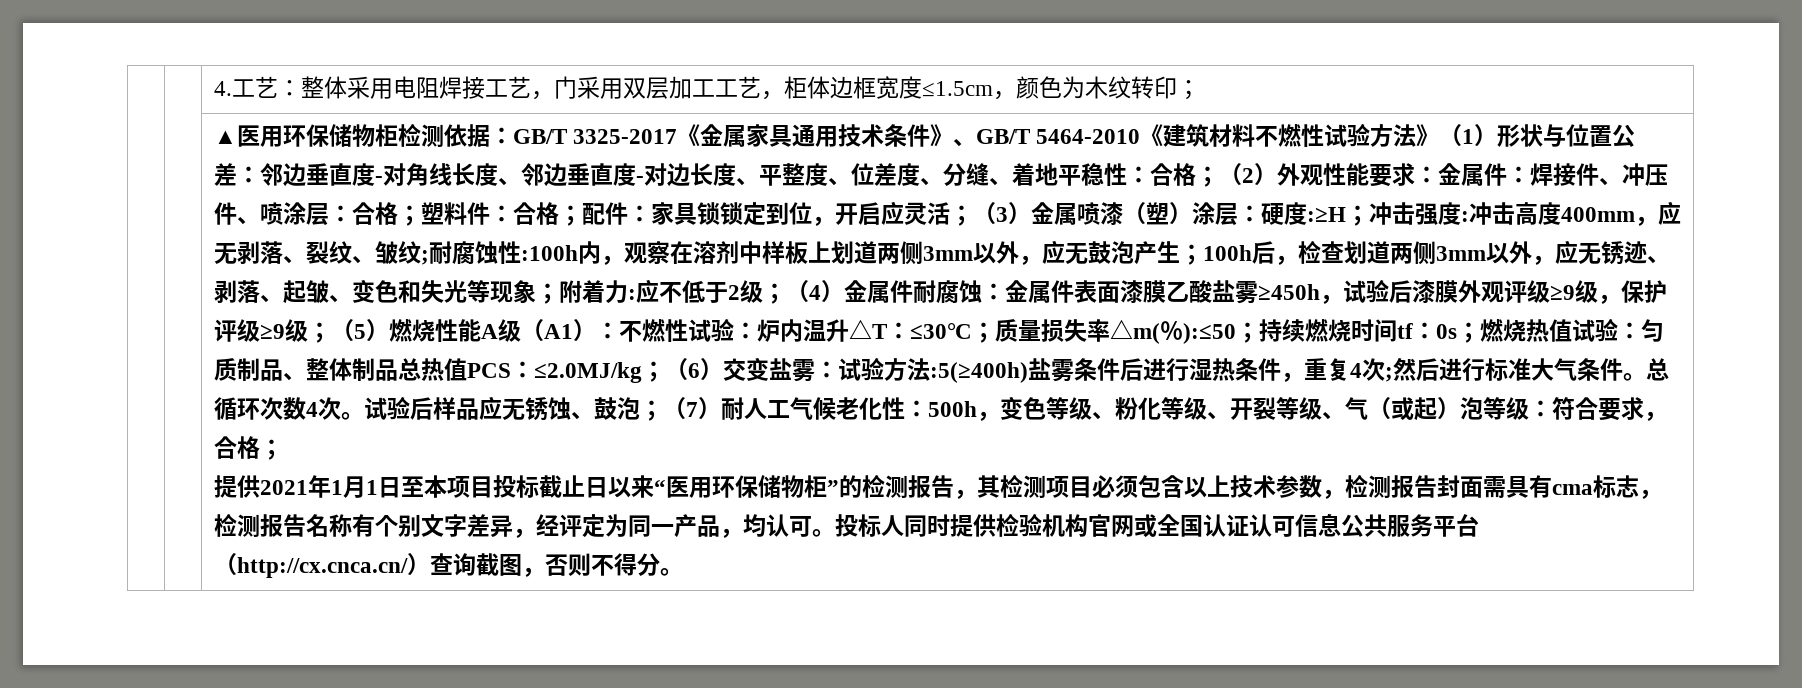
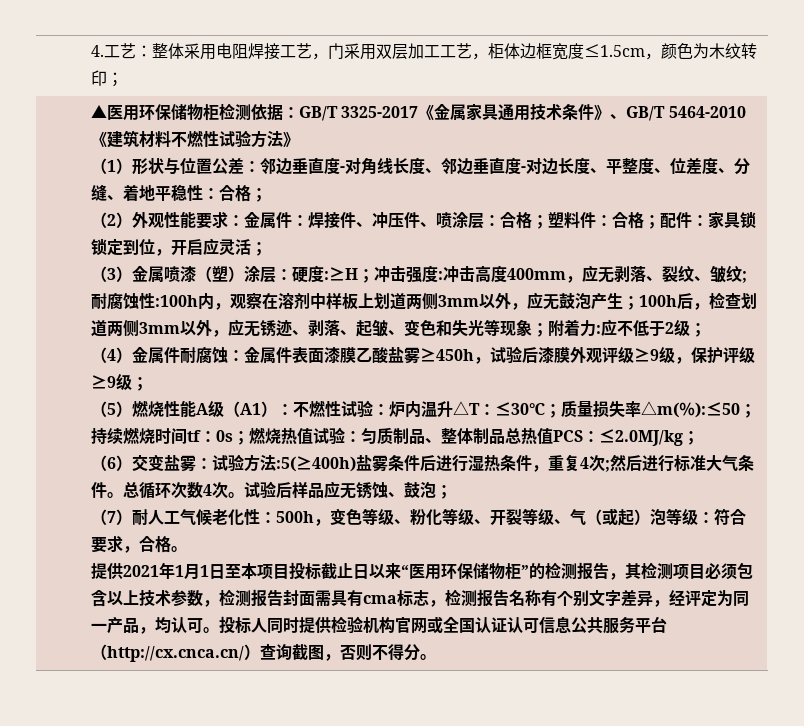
(1440, 135) none -> (299, 139) //
(1219, 176) none -> (267, 195) //
(973, 215) none -> (267, 249) //
(786, 293) none -> (706, 330) //
(331, 332) none -> (148, 384) //
(665, 371) none -> (699, 438) //
(663, 410) none -> (452, 492) //
[259,439,283,460] ； -> [170,546,187,552] 。

